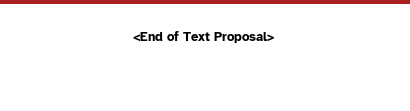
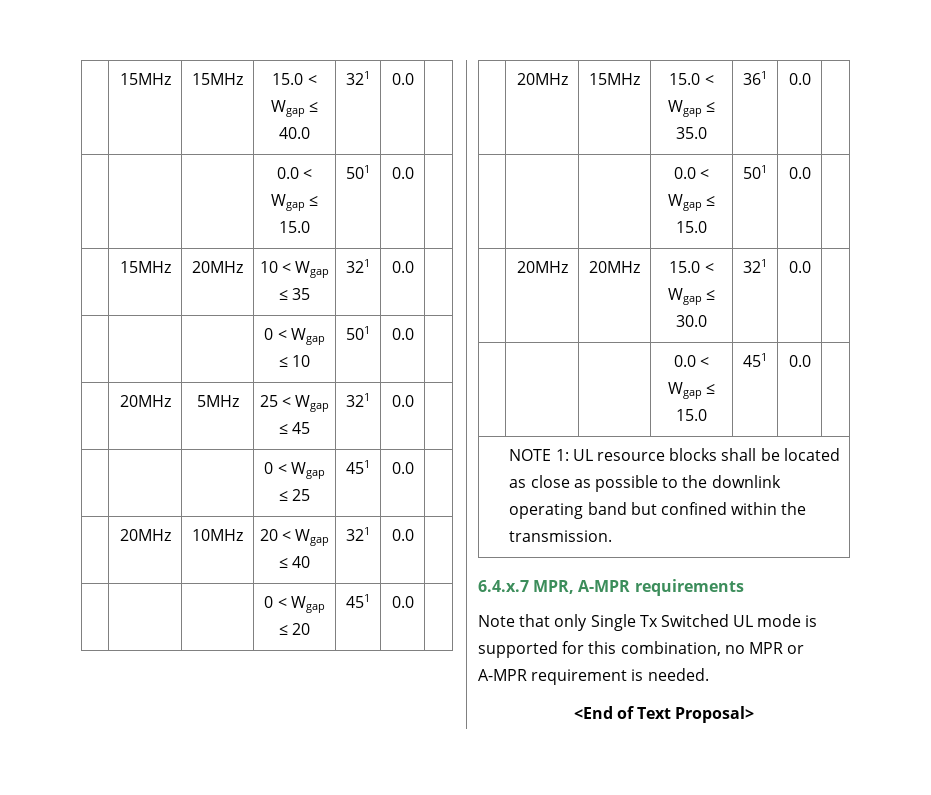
(132, 37) none -> [119,73,171,85] [192,73,243,85] [272,73,317,85] [270,100,319,117] [279,127,310,139] [346,71,370,85] [391,73,414,85] [276,167,313,179] [270,194,319,211] [279,221,310,233] [346,165,370,179] [391,167,414,179] [119,261,171,273] [192,261,243,273] [259,261,330,278] [278,288,311,300] [346,259,370,273] [391,261,414,273] [264,328,325,345] [278,355,311,367] [346,326,370,340] [391,328,414,340] [119,395,171,407] [196,395,239,407] [259,395,330,412] [278,422,311,434] [346,393,370,407] [391,395,414,407] [264,462,325,479] [278,489,311,501] [346,460,370,474] [391,462,414,474] [119,529,171,541] [192,529,243,541] [259,529,330,546] [278,556,311,568] [346,527,370,541] [391,529,414,541] [264,596,325,613] [278,623,311,635] [346,594,370,608] [391,596,414,608] [516,73,568,85] [589,73,640,85] [669,73,714,85] [667,100,716,117] [676,127,707,139] [743,71,767,85] [788,73,811,85] [673,167,710,179] [667,194,716,211] [676,221,707,233] [743,165,767,179] [788,167,811,179] [516,261,568,273] [589,261,640,273] [669,261,714,273] [667,288,716,305] [676,315,707,327] [743,259,767,273] [788,261,811,273] [673,355,710,367] [667,382,716,399] [676,409,707,421] [743,353,767,367] [788,355,811,367] [509,448,840,461] [509,475,781,492] [509,502,807,519] [509,530,613,542] [478,579,744,596] [478,614,818,631] [478,641,805,658] [478,668,709,685] | 15MHz | 15MHz | 15.0 < Wgap ≤ 40.0 | 321 | 0.0 | // | | | 0.0 < Wgap ≤ 15.0 | 501 | 0.0 | // | 15MHz | 20MHz | 10 < Wgap ≤ 35 | 321 | 0.0 | // | | | 0 < Wgap ≤ 10 | 501 | 0.0 | // | 20MHz | 5MHz | 25 < Wgap ≤ 45 | 321 | 0.0 | // | | | 0 < Wgap ≤ 25 | 451 | 0.0 | // | 20MHz | 10MHz | 20 < Wgap ≤ 40 | 321 | 0.0 | // | | | 0 < Wgap ≤ 20 | 451 | 0.0 | // | 20MHz | 15MHz | 15.0 < Wgap ≤ 35.0 | 361 | 0.0 | // | | | 0.0 < Wgap ≤ 15.0 | 501 | 0.0 | // | 20MHz | 20MHz | 15.0 < Wgap ≤ 30.0 | 321 | 0.0 | // | | | 0.0 < Wgap ≤ 15.0 | 451 | 0.0 | // NOTE 1: UL resource blocks shall be located as close as possible to the downlink operating band but confined within the transmission. // 6.4.x.7 MPR, A-MPR requirements // Note that only Single Tx Switched UL mode is supported for this combination, no MPR or A-MPR requirement is needed. //

